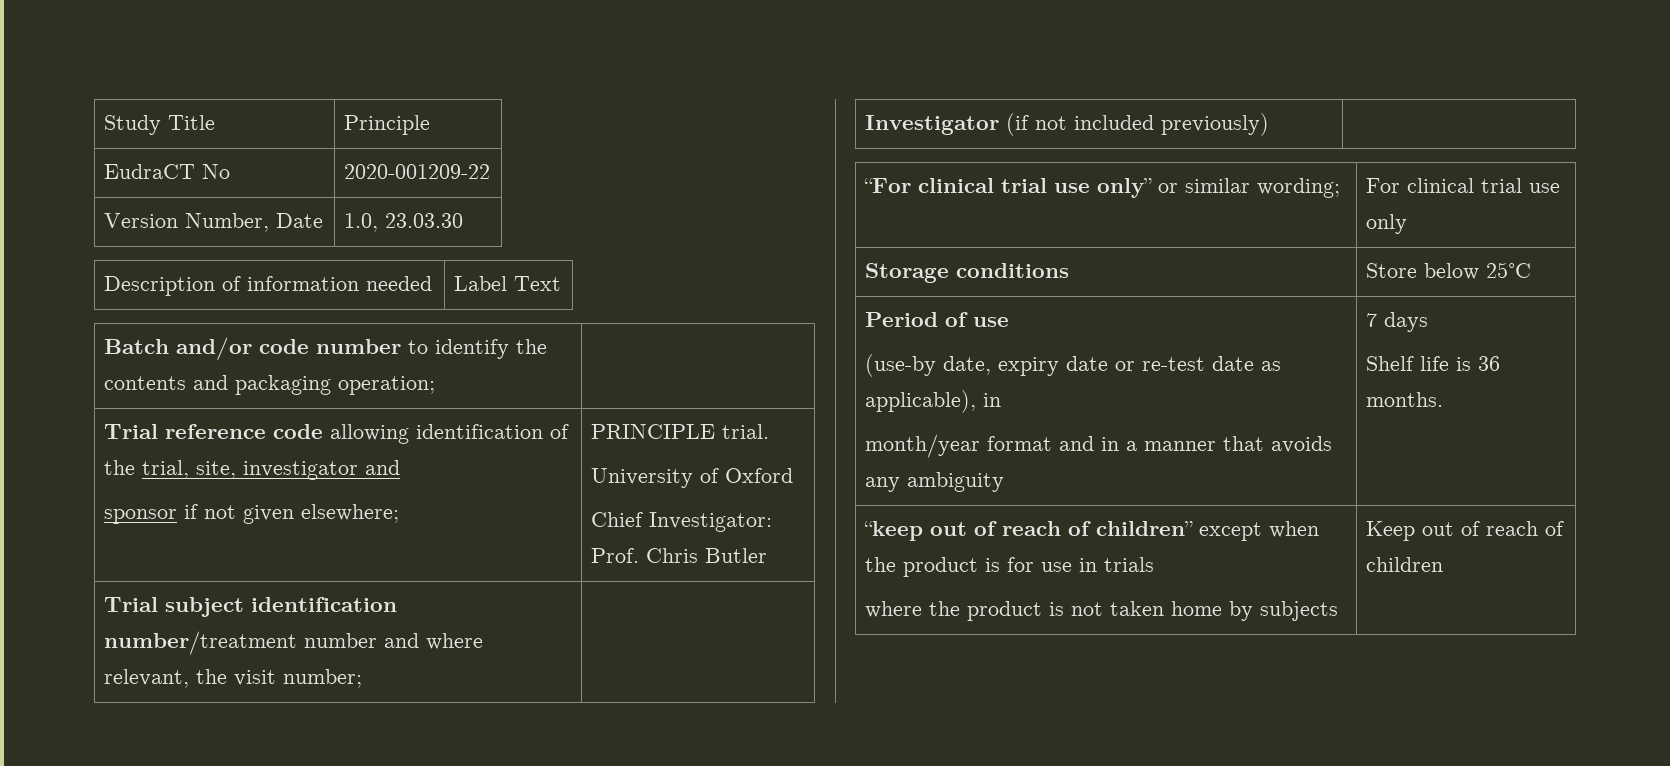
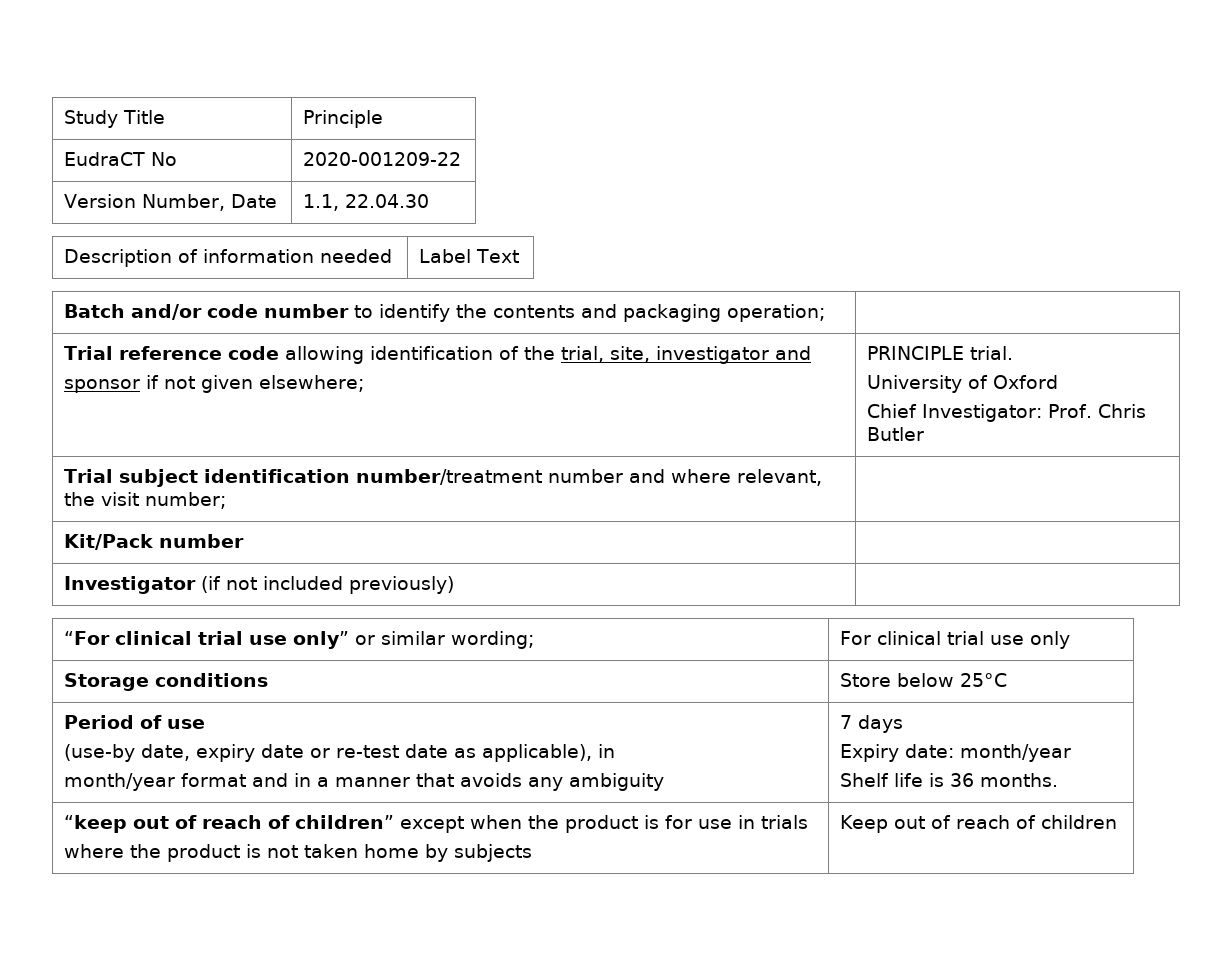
[343,213,463,232] 1.0, 23.03.30 -> [303,194,430,211] 1.1, 22.04.30
(362, 678) none -> [64,534,245,550] // Kit/Pack number |
(1428, 322) none -> [840,744,1072,762] // Expiry date: month/year

